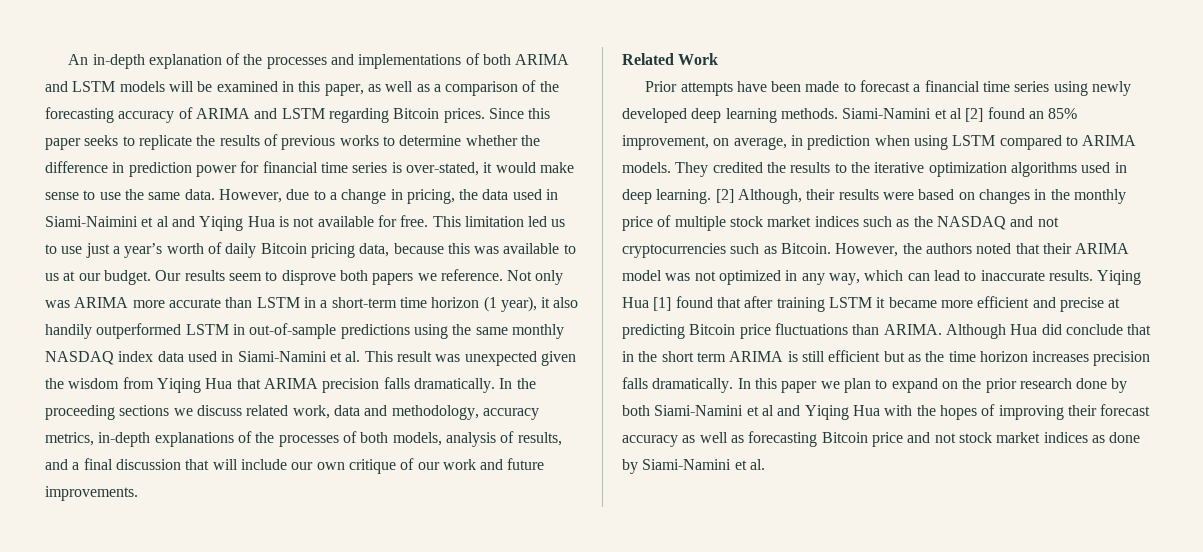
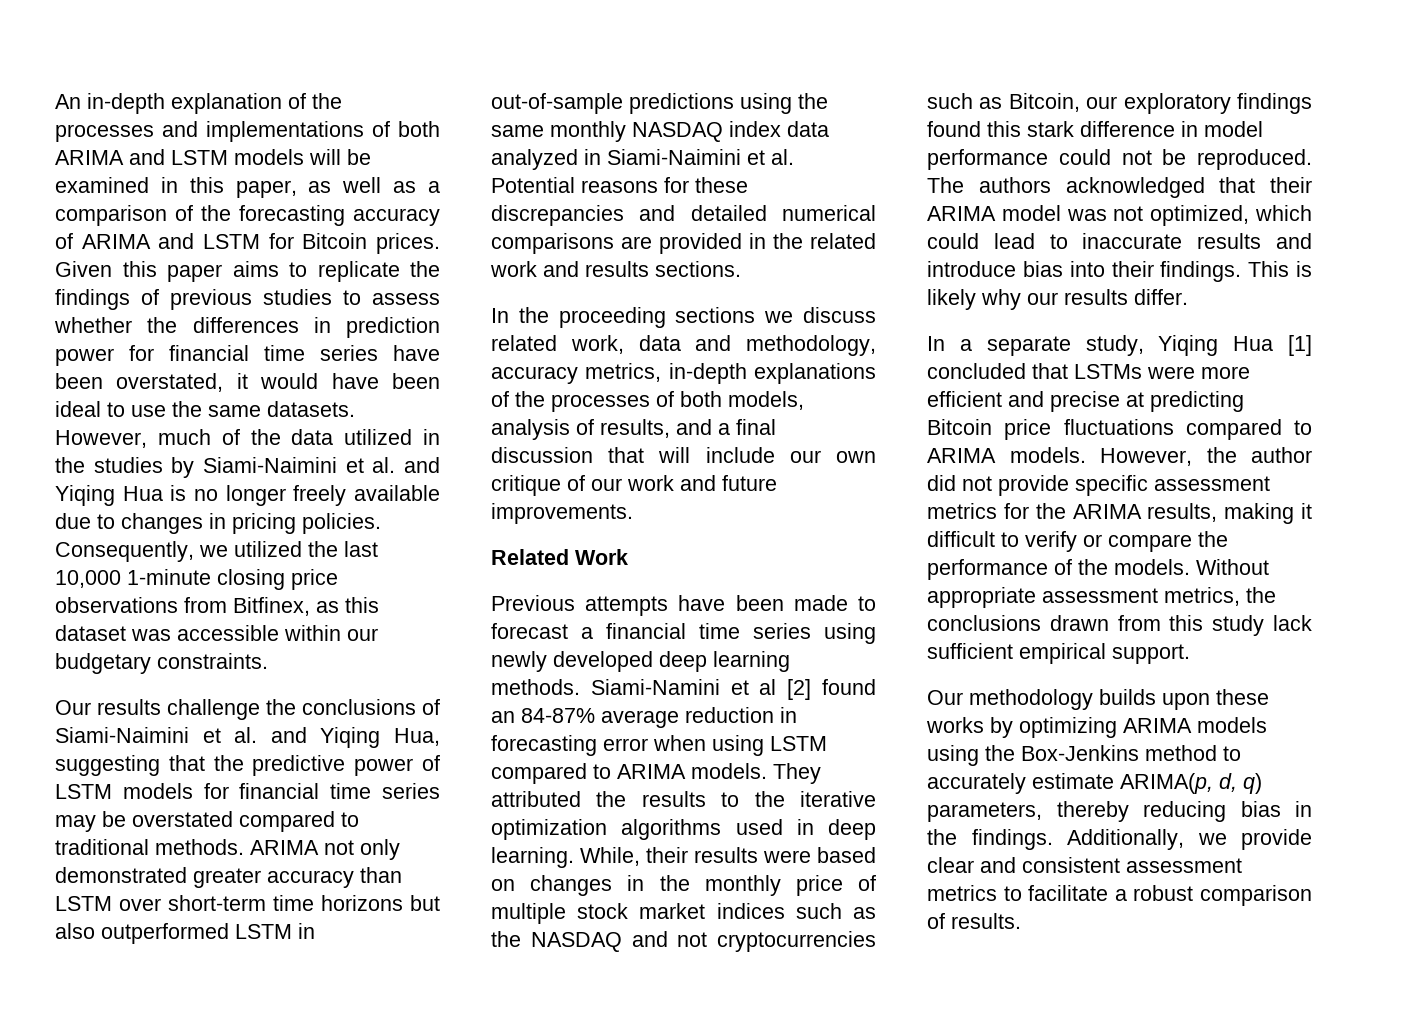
[328,108,389,123] regarding -> [268,233,294,249] for
[488,108,551,119] [45,135,119,150] Since this paper seeks -> [55,261,279,282] Given this paper aims
[219,135,260,146] results -> [55,289,130,310] findings
[339,135,462,146] works to determine -> [263,289,440,305] studies to assess
[45,161,108,173] difference -> [192,317,299,333] differences
[391,162,574,176] [45,189,559,204] [45,216,169,227] is over-stated, it would make sense to use the same data. However, due to a change in pricing, the data used in Siami-Naimini et al -> [393,345,440,361] [55,373,440,392] [55,401,355,417] [55,429,440,448] [55,457,396,478] have been overstated, it would have been ideal to use the same datasets. However, much of the data utilized in the studies by Siami-Naimini et al.
[293,215,566,227] [45,242,576,258] [45,269,564,285] [45,296,579,312] [45,324,92,339] not available for free. This limitation led us to use just a year’s worth of daily Bitcoin pricing data, because this was available to us at our budget. Our results seem to disprove both papers we reference. Not only was ARIMA more accurate than LSTM in a short-term time horizon (1 year), it also handily -> [194,485,440,506] [55,513,381,534] [55,541,378,562] [55,569,338,590] [55,597,379,616] [55,625,378,641] [55,653,268,674] [55,699,440,720] [55,727,440,748] [55,755,441,776] [55,783,441,799] [55,811,359,832] [55,839,400,860] [55,867,402,888] [55,895,440,911] [55,923,95,939] no longer freely available due to changes in pricing policies. Consequently, we utilized the last 10,000 1-minute closing price observations from Bitfinex, as this dataset was accessible within our budgetary constraints. // Our results challenge the conclusions of Siami-Naimini et al. and Yiqing Hua, suggesting that the predictive power of LSTM models for financial time series may be overstated compared to traditional methods. ARIMA not only demonstrated greater accuracy than LSTM over short-term time horizons but also
[187,351,576,366] [45,377,495,393] used in Siami-Namini et al. This result was unexpected given the wisdom from Yiqing Hua that ARIMA precision falls dramatically. -> [491,149,794,170] [491,177,748,193] [491,205,876,226] [491,233,876,254] [490,261,741,277] analyzed in Siami-Naimini et al. Potential reasons for these discrepancies and detailed numerical comparisons are provided in the related work and results sections. //
[645,81,678,92] Prior -> [491,595,575,611] Previous
[1048,108,1078,119] [622,135,871,150] 85% improvement, on average, in prediction -> [521,707,797,728] [491,735,648,756] 84-87% average reduction in forecasting error
[712,162,763,173] credited -> [491,791,581,807] attributed
[715,189,802,204] [2] Although, -> [580,847,640,866] While,
[780,243,1012,257] Bitcoin. However, the authors noted -> [1008,93,1312,114] [927,121,1263,137] [927,149,1312,170] [927,177,1205,198] Bitcoin, our exploratory findings found this stark difference in model performance could not be reproduced. The authors acknowledged
[718,270,1142,285] [622,296,937,312] optimized in any way, which can lead to inaccurate results. Yiqing Hua [1] found that after training LSTM it became -> [1150,205,1312,226] [927,233,1312,249] [927,261,1312,282] [927,289,1188,310] [927,335,1312,356] [927,363,1195,379] optimized, which could lead to inaccurate results and introduce bias into their findings. This is likely why our results differ. // In a separate study, Yiqing Hua [1] concluded that LSTMs were
[852,324,1152,339] [622,350,1151,366] [622,377,1128,393] [622,404,1151,420] [622,431,1141,447] [622,459,765,474] than ARIMA. Although Hua did conclude that in the short term ARIMA is still efficient but as the time horizon increases precision falls dramatically. In this paper we plan to expand on the prior research done by both Siami-Namini et al and Yiqing Hua with the hopes of improving their forecast accuracy as well as forecasting Bitcoin price and not stock market indices as done by Siami-Namini et al. -> [1185,419,1312,440] [927,447,1312,466] [927,475,1270,496] [927,503,1312,524] [927,531,1228,552] [927,559,1269,580] [927,587,1276,608] [927,615,1312,636] [927,643,1190,664] [927,689,1269,710] [926,717,1267,738] [927,745,1241,766] [927,773,1262,794] [927,801,1312,822] [927,829,1312,850] [927,857,1242,873] [927,885,1312,906] [927,913,1021,929] compared to ARIMA models. However, the author did not provide specific assessment metrics for the ARIMA results, making it difficult to verify or compare the performance of the models. Without appropriate assessment metrics, the conclusions drawn from this study lack sufficient empirical support. // Our methodology builds upon these works by optimizing ARIMA models using the Box-Jenkins method to accurately estimate ARIMA(p, d, q) parameters, thereby reducing bias in the findings. Additionally, we provide clear and consistent assessment metrics to facilitate a robust comparison of results.

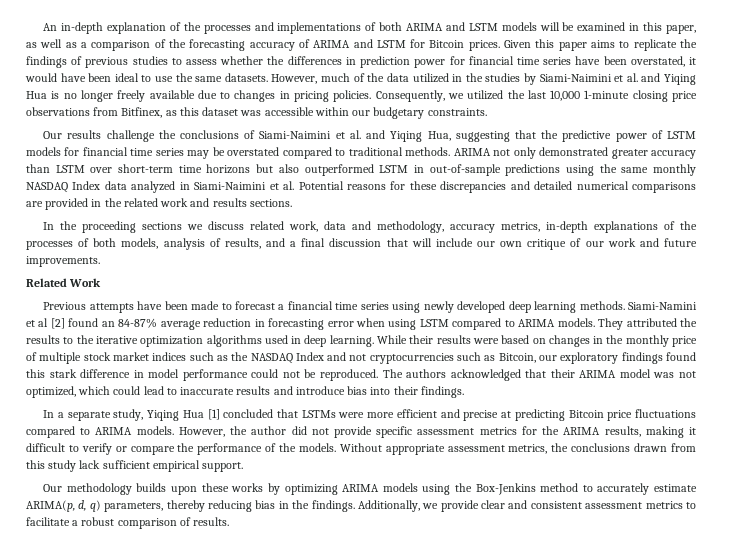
[729,121,781,137] index -> [72,181,101,190] Index
[580,847,640,866] While, -> [377,335,407,344] While
(622, 942) none -> [295,352,324,361] Index
[1248,261,1312,277] [927,289,1188,310] This is likely why our results differ. -> (464, 392) none

